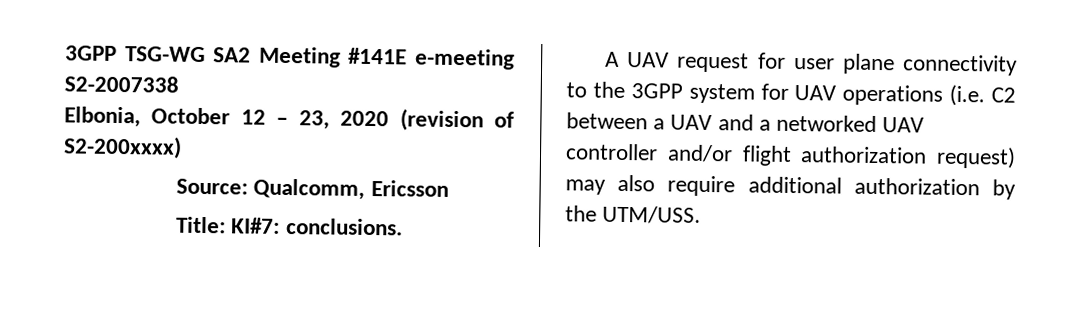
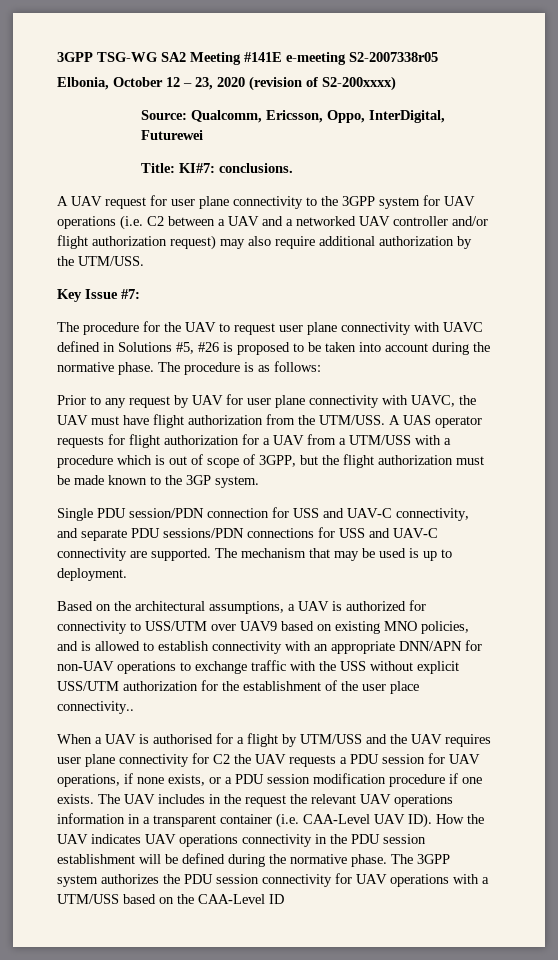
[64,75,179,93] S2-2007338 -> [349,52,438,62] S2-2007338r05
[370,179,449,197] Ericsson -> [265,110,445,123] [140,130,203,140] Ericsson, Oppo, InterDigital, Futurewei
(702, 214) none -> [57,289,140,302] [57,321,483,335] [57,341,490,355] [57,361,321,375] [57,394,476,408] [57,414,482,428] [57,434,451,448] [57,454,484,468] [57,475,259,488] [57,507,469,521] [57,527,438,541] [57,548,452,561] [57,568,127,581] [57,600,426,614] [57,621,469,634] [57,640,482,654] [57,660,459,674] [57,680,419,694] [57,701,134,714] [57,733,491,747] [57,753,480,767] [57,773,482,787] [57,794,453,807] [57,813,484,828] [57,834,426,847] [57,853,450,867] [57,873,489,887] [57,894,284,904] // Key Issue #7: // The procedure for the UAV to request user plane connectivity with UAVC defined in Solutions #5, #26 is proposed to be taken into account during the normative phase. The procedure is as follows: // Prior to any request by UAV for user plane connectivity with UAVC, the UAV must have flight authorization from the UTM/USS. A UAS operator requests for flight authorization for a UAV from a UTM/USS with a procedure which is out of scope of 3GPP, but the flight authorization must be made known to the 3GP system. // Single PDU session/PDN connection for USS and UAV-C connectivity, and separate PDU sessions/PDN connections for USS and UAV-C connectivity are supported. The mechanism that may be used is up to deployment. // Based on the architectural assumptions, a UAV is authorized for connectivity to USS/UTM over UAV9 based on existing MNO policies, and is allowed to establish connectivity with an appropriate DNN/APN for non-UAV operations to exchange traffic with the USS without explicit USS/UTM authorization for the establishment of the user place connectivity.. // When a UAV is authorised for a flight by UTM/USS and the UAV requires user plane connectivity for C2 the UAV requests a PDU session for UAV operations, if none exists, or a PDU session modification procedure if one exists. The UAV includes in the request the relevant UAV operations information in a transparent container (i.e. CAA-Level UAV ID). How the UAV indicates UAV operations connectivity in the PDU session establishment will be defined during the normative phase. The 3GPP system authorizes the PDU session connectivity for UAV operations with a UTM/USS based on the CAA-Level ID

